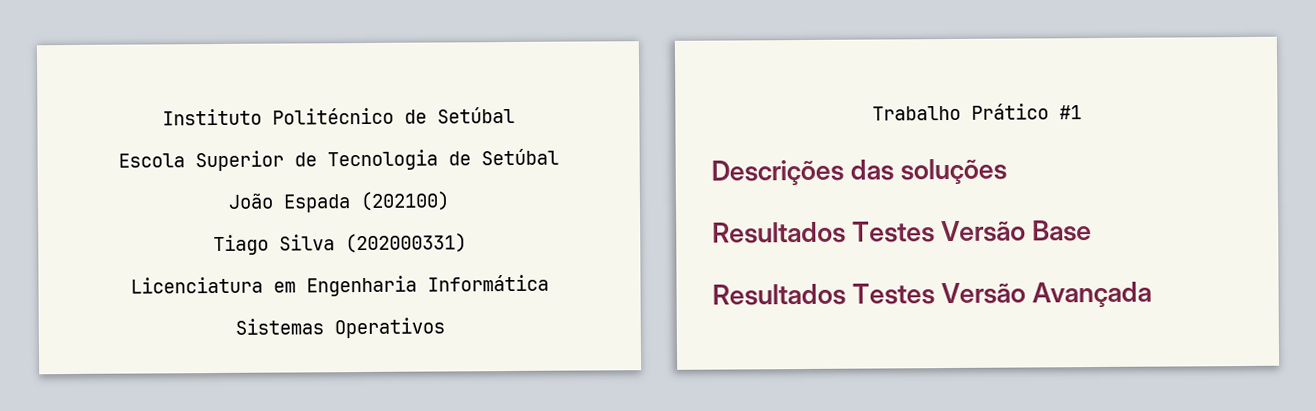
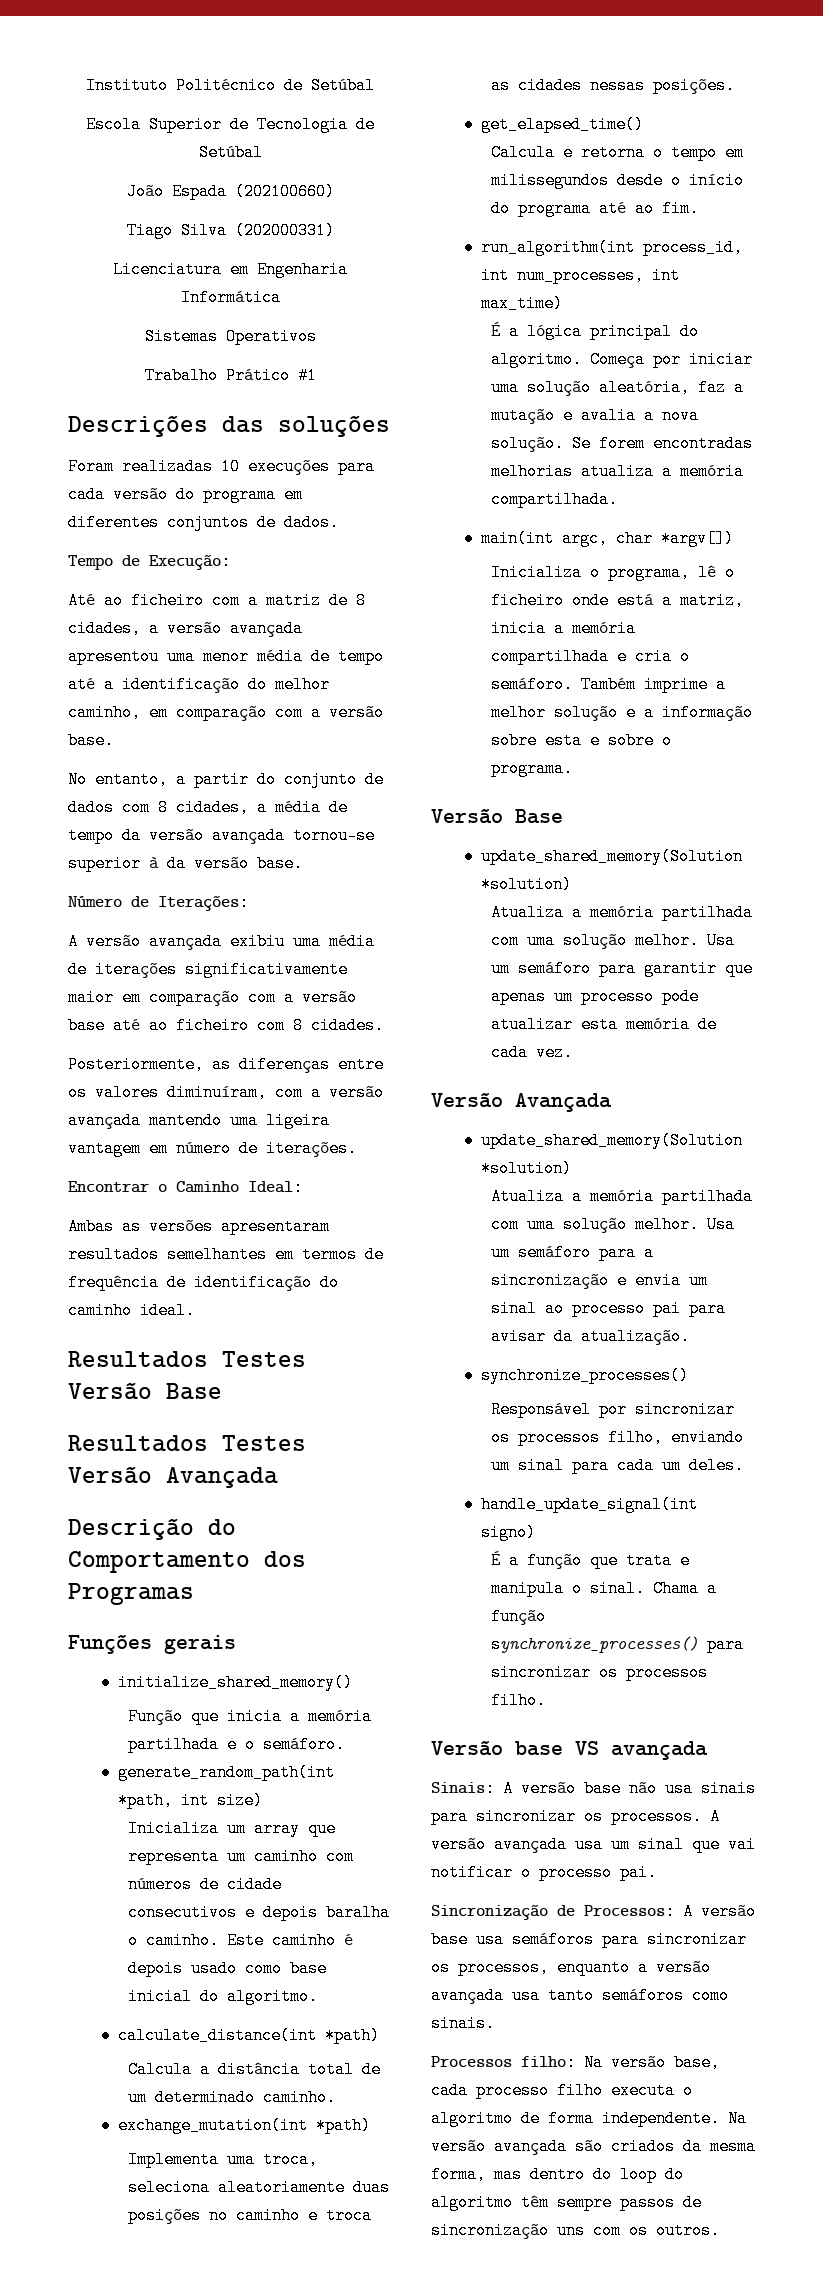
[360,191,450,212] (202100) -> [234,183,335,200] (202100660)
(1008, 171) none -> [68,458,375,475] [68,486,303,503] [68,514,339,531] [68,553,231,570] [68,592,366,609] [68,620,303,637] [68,648,384,665] [68,676,330,693] [68,704,384,721] [68,732,114,749] [68,771,384,788] [68,799,348,816] [68,827,375,844] [68,855,303,872] [68,894,249,911] [68,933,375,950] [68,961,348,978] [68,989,357,1006] [68,1017,384,1034] [68,1056,384,1073] [68,1084,384,1101] [68,1112,330,1129] [68,1140,357,1157] [68,1179,303,1196] [68,1218,330,1235] [68,1246,384,1263] [68,1274,339,1291] [68,1302,195,1319] // Foram realizadas 10 execuções para cada versão do programa em diferentes conjuntos de dados. // Tempo de Execução: // Até ao ficheiro com a matriz de 8 cidades, a versão avançada apresentou uma menor média de tempo até a identificação do melhor caminho, em comparação com a versão base. // No entanto, a partir do conjunto de dados com 8 cidades, a média de tempo da versão avançada tornou-se superior à da versão base. // Número de Iterações: // A versão avançada exibiu uma média de iterações significativamente maior em comparação com a versão base até ao ficheiro com 8 cidades. // Posteriormente, as diferenças entre os valores diminuíram, com a versão avançada mantendo uma ligeira vantagem em número de iterações. // Encontrar o Caminho Ideal: // Ambas as versões apresentaram resultados semelhantes em termos de frequência de identificação do caminho ideal.
(1153, 294) none -> [68,1519,236,1540] [68,1551,306,1573] [68,1583,194,1605] [68,1635,236,1654] [118,1674,354,1691] [128,1708,373,1725] [128,1736,346,1753] [118,1764,336,1781] [118,1792,264,1809] [128,1820,337,1837] [128,1848,355,1865] [128,1876,283,1893] [128,1904,391,1921] [128,1932,354,1949] [128,1960,328,1977] [128,1988,319,2005] [118,2027,381,2044] [128,2061,382,2078] [128,2089,337,2106] [118,2117,372,2134] [128,2151,319,2168] [128,2179,391,2196] [128,2207,373,2224] [491,77,736,94] [481,116,645,133] [491,144,745,161] [491,172,745,189] [491,200,700,217] [481,239,744,256] [481,267,681,284] [481,295,564,312] [491,322,700,340] [491,351,754,368] [491,379,745,396] [491,407,700,424] [491,435,754,452] [491,463,745,480] [491,491,619,508] [481,530,735,547] [491,564,736,581] [491,592,745,609] [491,620,637,637] [491,648,691,665] [491,676,727,693] [491,704,754,721] [491,732,673,749] [491,760,574,777] [431,809,563,824] [481,848,744,865] [481,876,573,893] [491,904,754,921] [491,932,736,949] [491,960,754,977] [491,988,700,1005] [491,1016,718,1033] [491,1044,574,1061] [431,1093,612,1112] [481,1132,744,1149] [481,1160,573,1177] [491,1188,754,1205] [491,1216,736,1233] [491,1244,655,1261] [491,1272,709,1289] [491,1300,727,1317] [491,1328,691,1345] [481,1367,690,1384] [491,1401,736,1418] [491,1429,745,1446] [491,1457,745,1474] [481,1496,699,1513] [481,1524,537,1541] [491,1551,691,1569] [491,1580,718,1597] [491,1608,547,1625] [491,1636,745,1653] [491,1664,709,1681] [491,1692,547,1709] [431,1741,708,1760] [431,1780,756,1797] [431,1808,720,1825] [431,1836,756,1853] [431,1864,657,1881] [431,1903,756,1920] [431,1931,747,1948] [431,1959,711,1976] [431,1987,729,2004] [431,2015,495,2032] [431,2054,720,2071] [431,2082,693,2099] [431,2110,747,2127] [431,2138,756,2155] [431,2166,684,2183] [431,2194,702,2211] [431,2222,720,2239] // Descrição do Comportamento dos Programas // Funções gerais // initialize_shared_memory() // Função que inicia a memória partilhada e o semáforo. // generate_random_path(int *path, int size) // Inicializa um array que representa um caminho com números de cidade consecutivos e depois baralha o caminho. Este caminho é depois usado como base inicial do algoritmo. // calculate_distance(int *path) // Calcula a distância total de um determinado caminho. // exchange_mutation(int *path) // Implementa uma troca, seleciona aleatoriamente duas posições no caminho e troca as cidades nessas posições. // get_elapsed_time() // Calcula e retorna o tempo em milissegundos desde o início do programa até ao fim. // run_algorithm(int process_id, int num_processes, int max_time) // É a lógica principal do algoritmo. Começa por iniciar uma solução aleatória, faz a mutação e avalia a nova solução. Se forem encontradas melhorias atualiza a memória compartilhada. // main(int argc, char *argv[]) // Inicializa o programa, lê o ficheiro onde está a matriz, inicia a memória compartilhada e cria o semáforo. Também imprime a melhor solução e a informação sobre esta e sobre o programa. // Versão Base // update_shared_memory(Solution *solution) // Atualiza a memória partilhada com uma solução melhor. Usa um semáforo para garantir que apenas um processo pode atualizar esta memória de cada vez. // Versão Avançada // update_shared_memory(Solution *solution) // Atualiza a memória partilhada com uma solução melhor. Usa um semáforo para a sincronização e envia um sinal ao processo pai para avisar da atualização. // synchronize_processes() // Responsável por sincronizar os processos filho, enviando um sinal para cada um deles. // handle_update_signal(int signo) // É a função que trata e manipula o sinal. Chama a função synchronize_processes() para sincronizar os processos filho. // Versão base VS avançada // Sinais: A versão base não usa sinais para sincronizar os processos. A versão avançada usa um sinal que vai notificar o processo pai. // Sincronização de Processos: A versão base usa semáforos para sincronizar os processos, enquanto a versão avançada usa tanto semáforos como sinais. // Processos filho: Na versão base, cada processo filho executa o algoritmo de forma independente. Na versão avançada são criados da mesma forma, mas dentro do loop do algoritmo têm sempre passos de sincronização uns com os outros.

